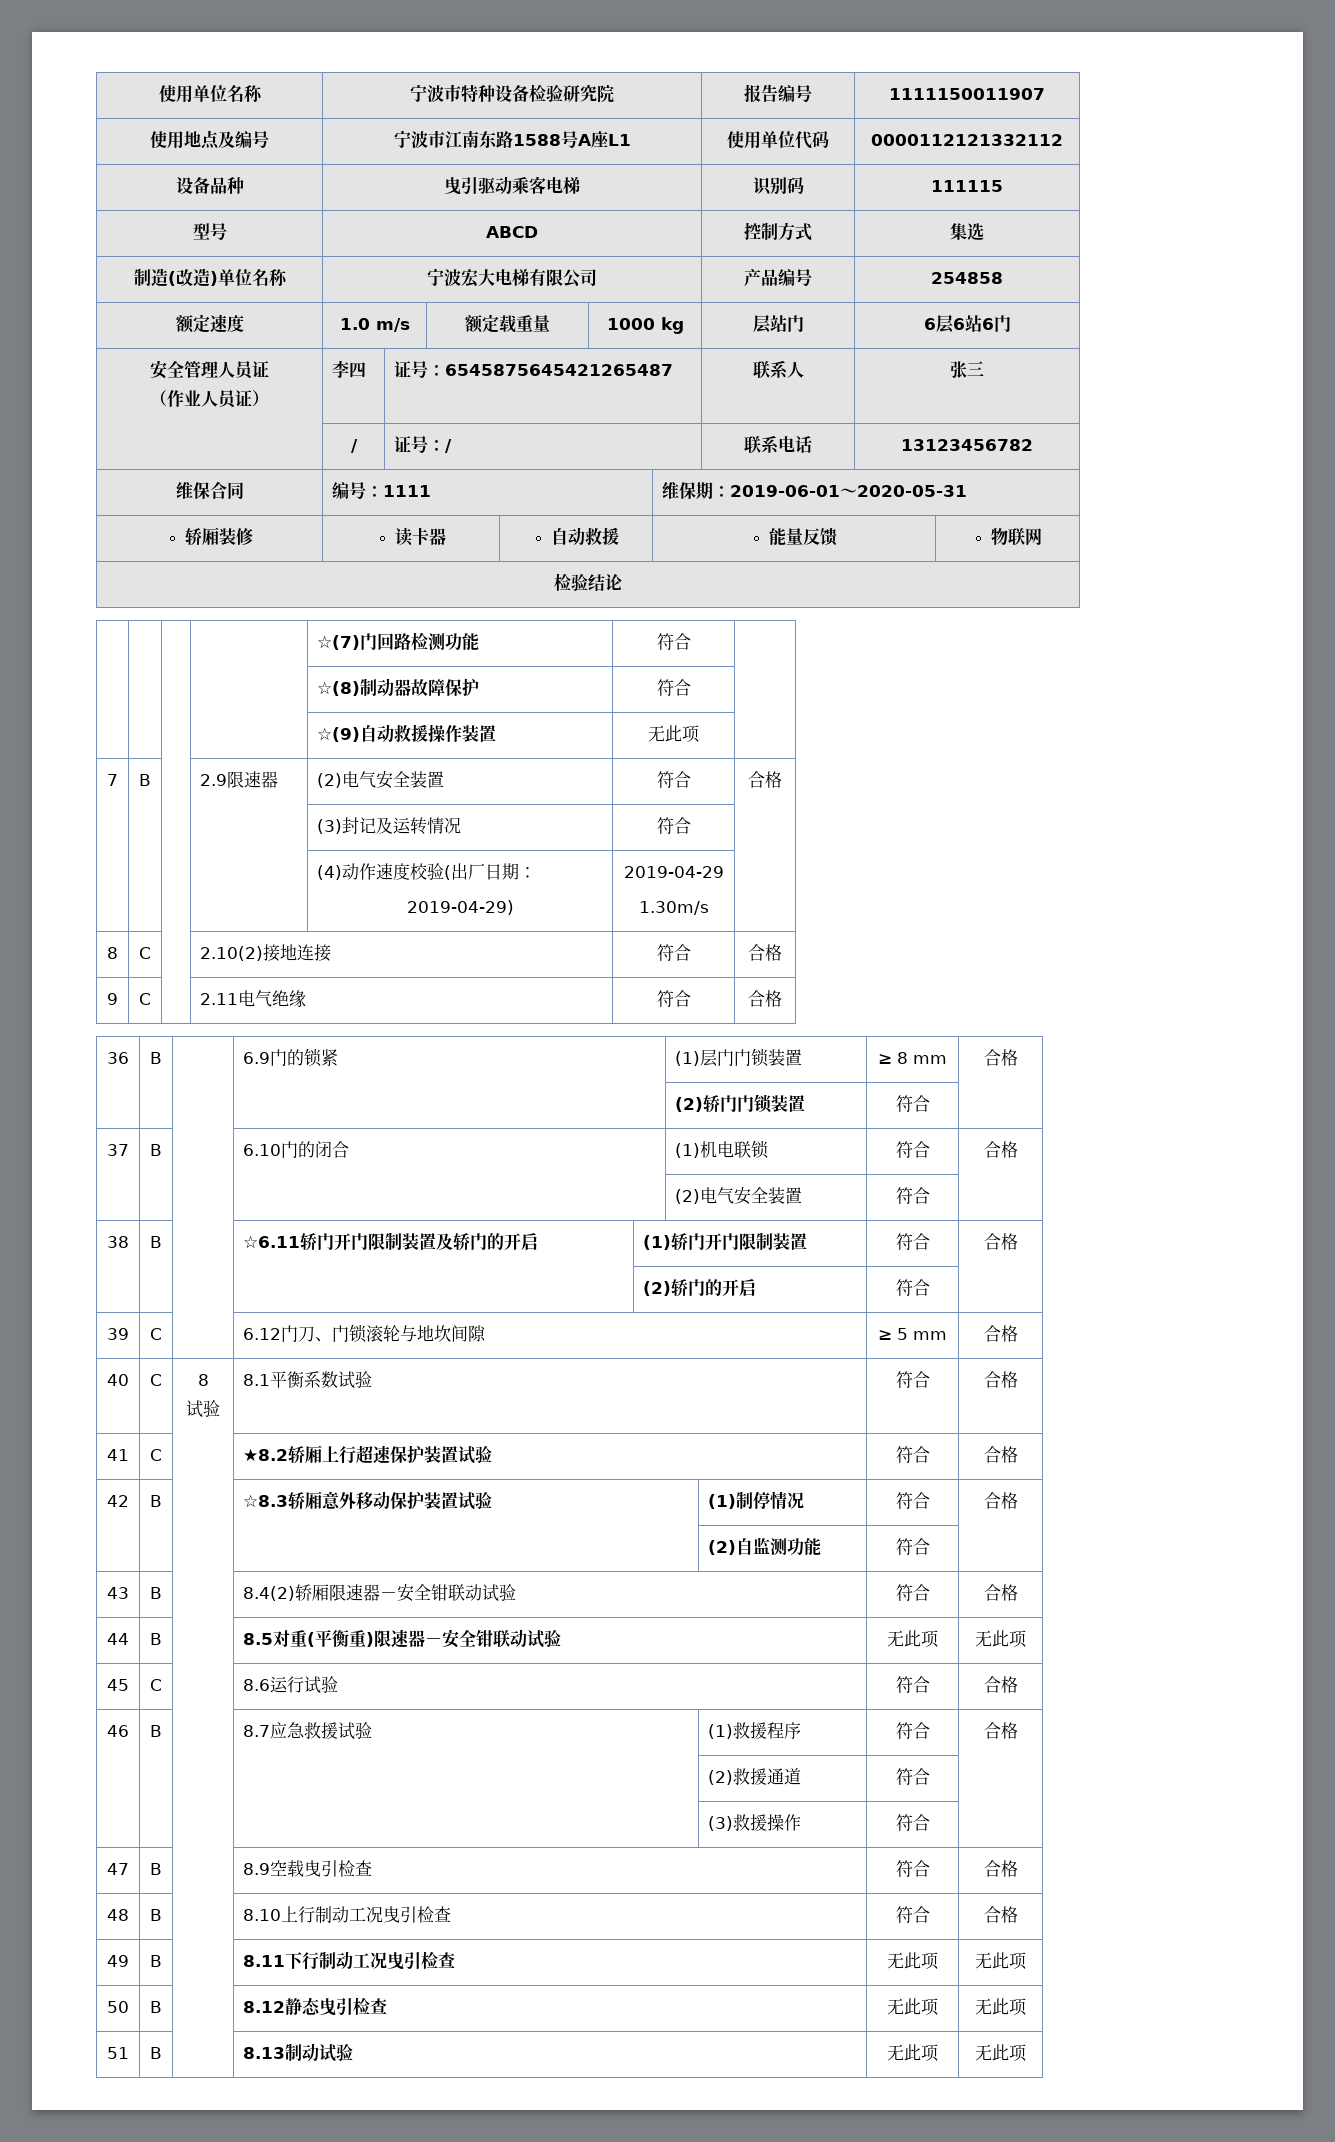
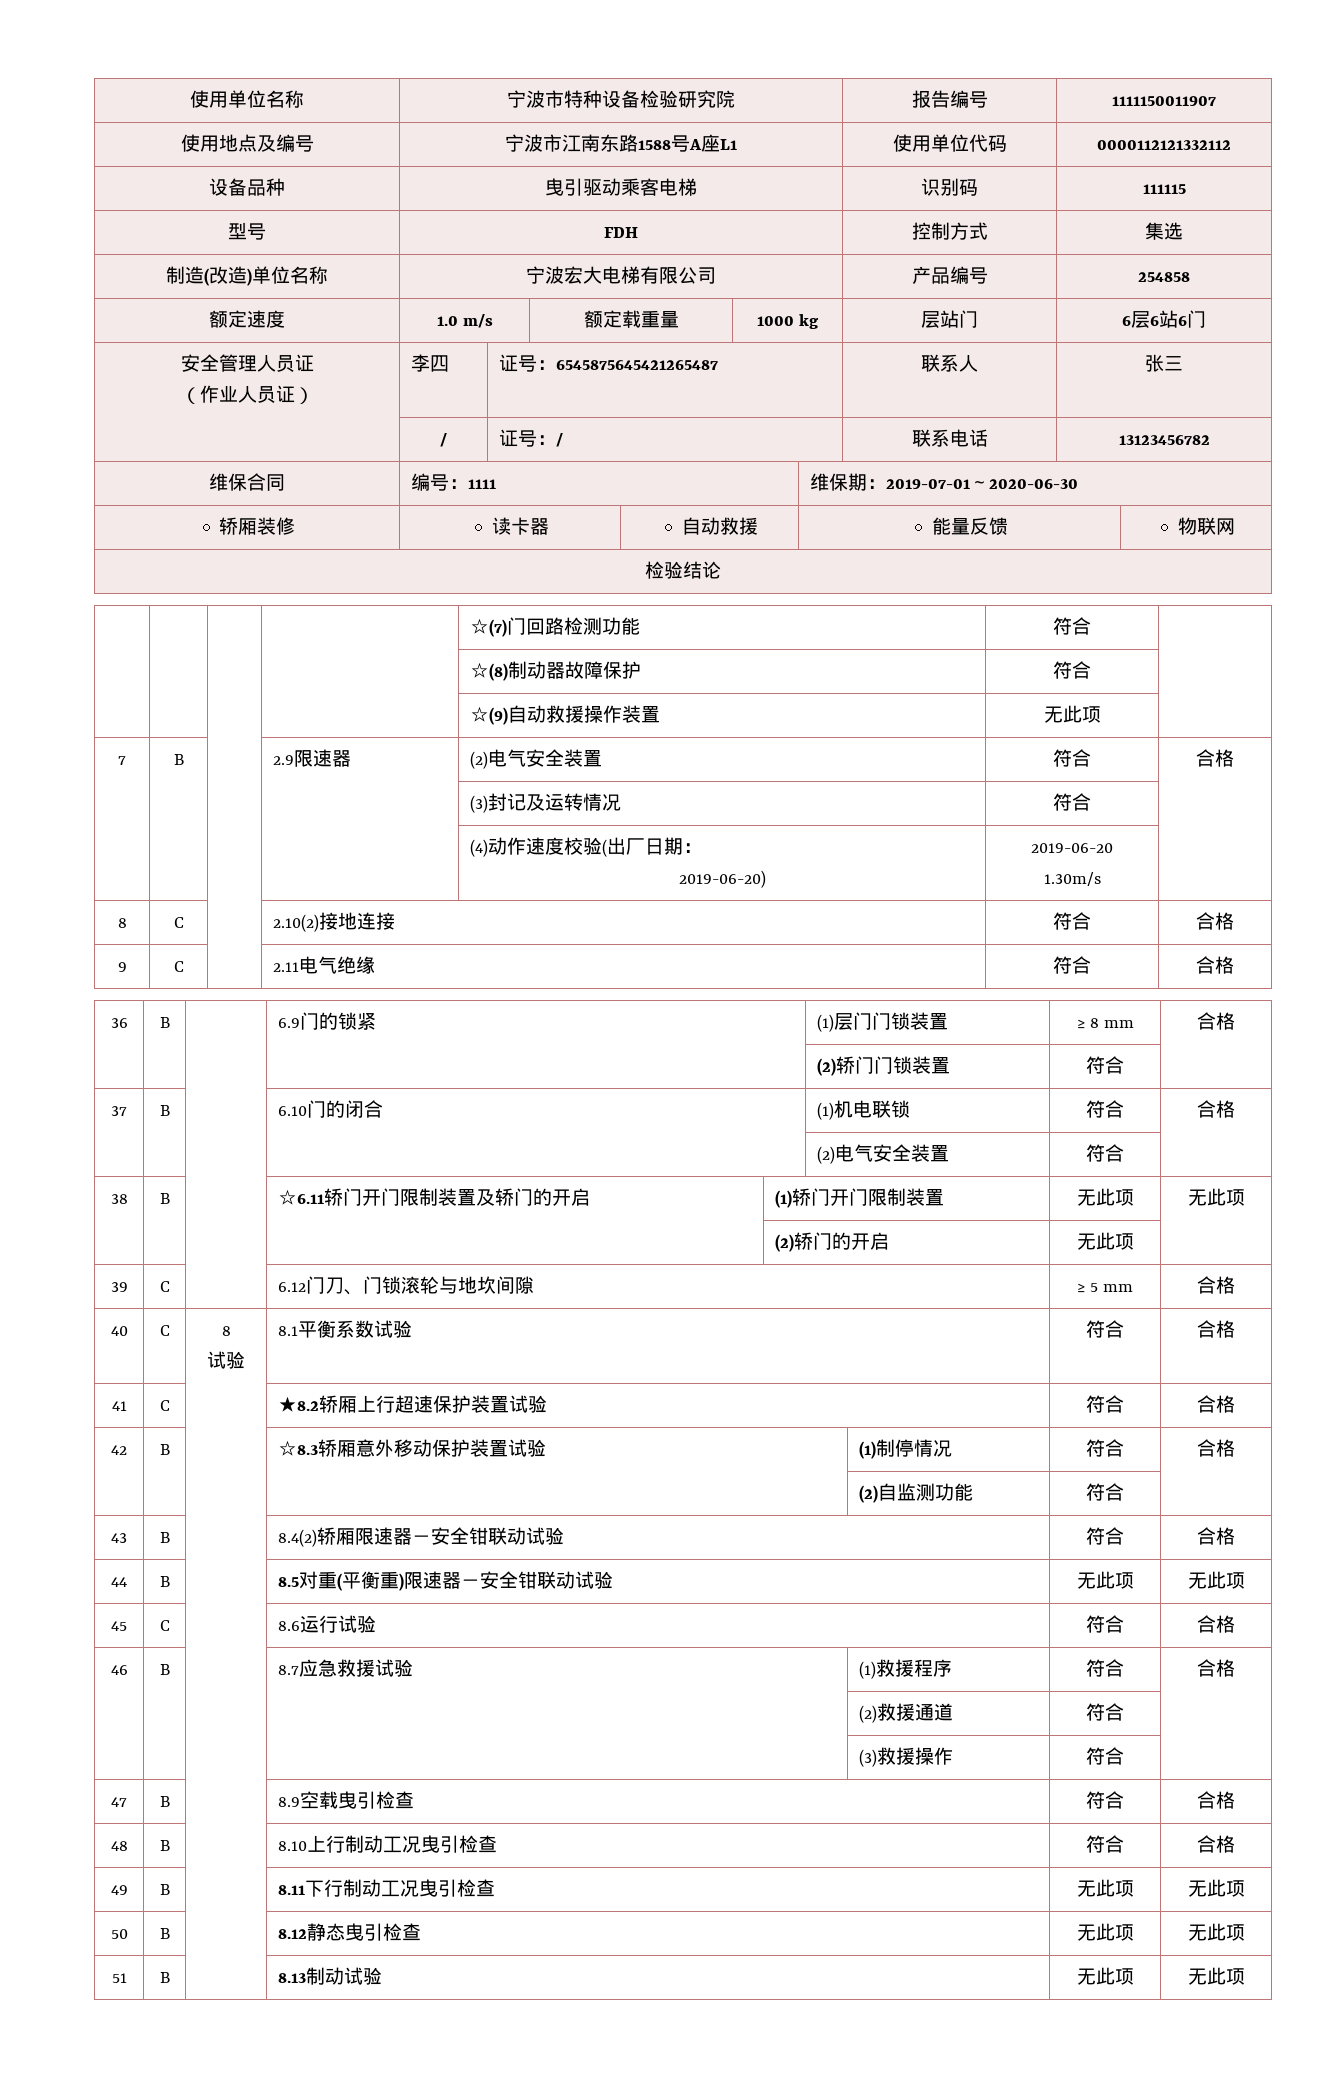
[486,226,538,238] ABCD -> [604,227,638,238] FDH
[730,485,968,497] 2019-06-01～2020-05-31 -> [886,479,1079,489] 2019-07-01～2020-06-30
[406,900,514,915] [623,866,724,878] 2019-04-29) | 2019-04-29 -> [678,870,766,888] [1031,843,1113,853] 2019-06-20) | 2019-06-20
[895,1233,930,1250] [983,1233,1018,1250] 符合 | 合格 -> [1076,1188,1134,1206] [1187,1188,1245,1206] 无此项 | 无此项
[895,1279,930,1296] 符合 -> [1076,1232,1134,1250] 无此项

